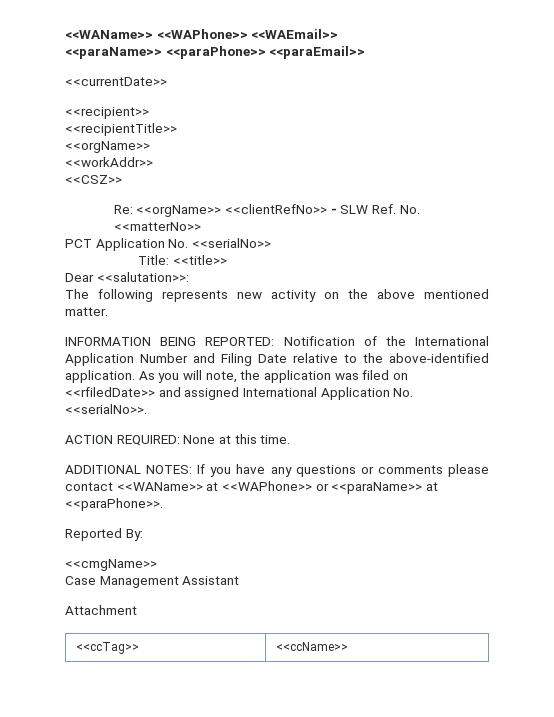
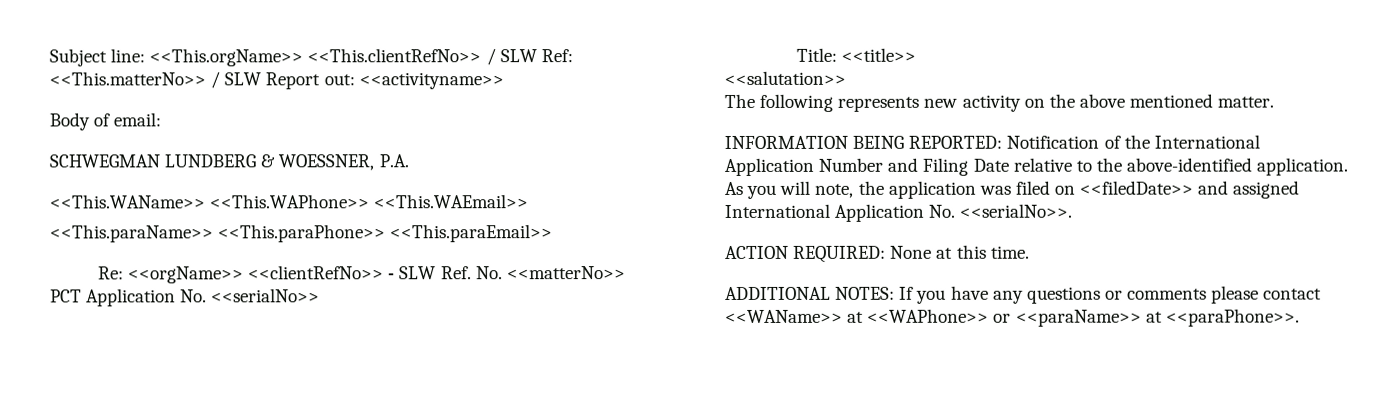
[65,29,339,39] [65,46,366,59] [65,77,167,86] [65,107,149,119] [65,123,177,136] [65,141,150,153] [65,157,153,167] [65,175,122,184] <<WAName>> <<WAPhone>> <<WAEmail>> // <<paraName>> <<paraPhone>> <<paraEmail>> // <<currentDate>> // <<recipient>> // <<recipientTitle>> // <<orgName>> // <<workAddr>> // <<CSZ>> -> [49,48,573,67] [49,71,504,90] [49,112,162,131] [49,154,409,171] [49,194,530,209] [50,224,554,243] Subject line: <<This.orgName>> <<This.clientRefNo>> / SLW Ref: <<This.matterNo>> / SLW Report out: <<activityname>> // Body of email: // SCHWEGMAN LUNDBERG & WOESSNER, P.A. // <<This.WAName>> <<This.WAPhone>> <<This.WAEmail>> // <<This.paraName>> <<This.paraPhone>> <<This.paraEmail>>
[65,272,189,282] Dear <<salutation>>: -> [724,70,846,85] <<salutation>>
[65,387,155,397] <<rfiledDate>> -> [1079,180,1194,195] <<filedDate>>
[65,528,143,541] [65,559,157,571] [65,576,240,588] [65,605,137,615] [75,642,139,654] [275,642,348,651] // Reported By: // <<cmgName>> // Case Management Assistant // Attachment // <<ccTag>> | <<ccName>> -> (1300, 317) none

